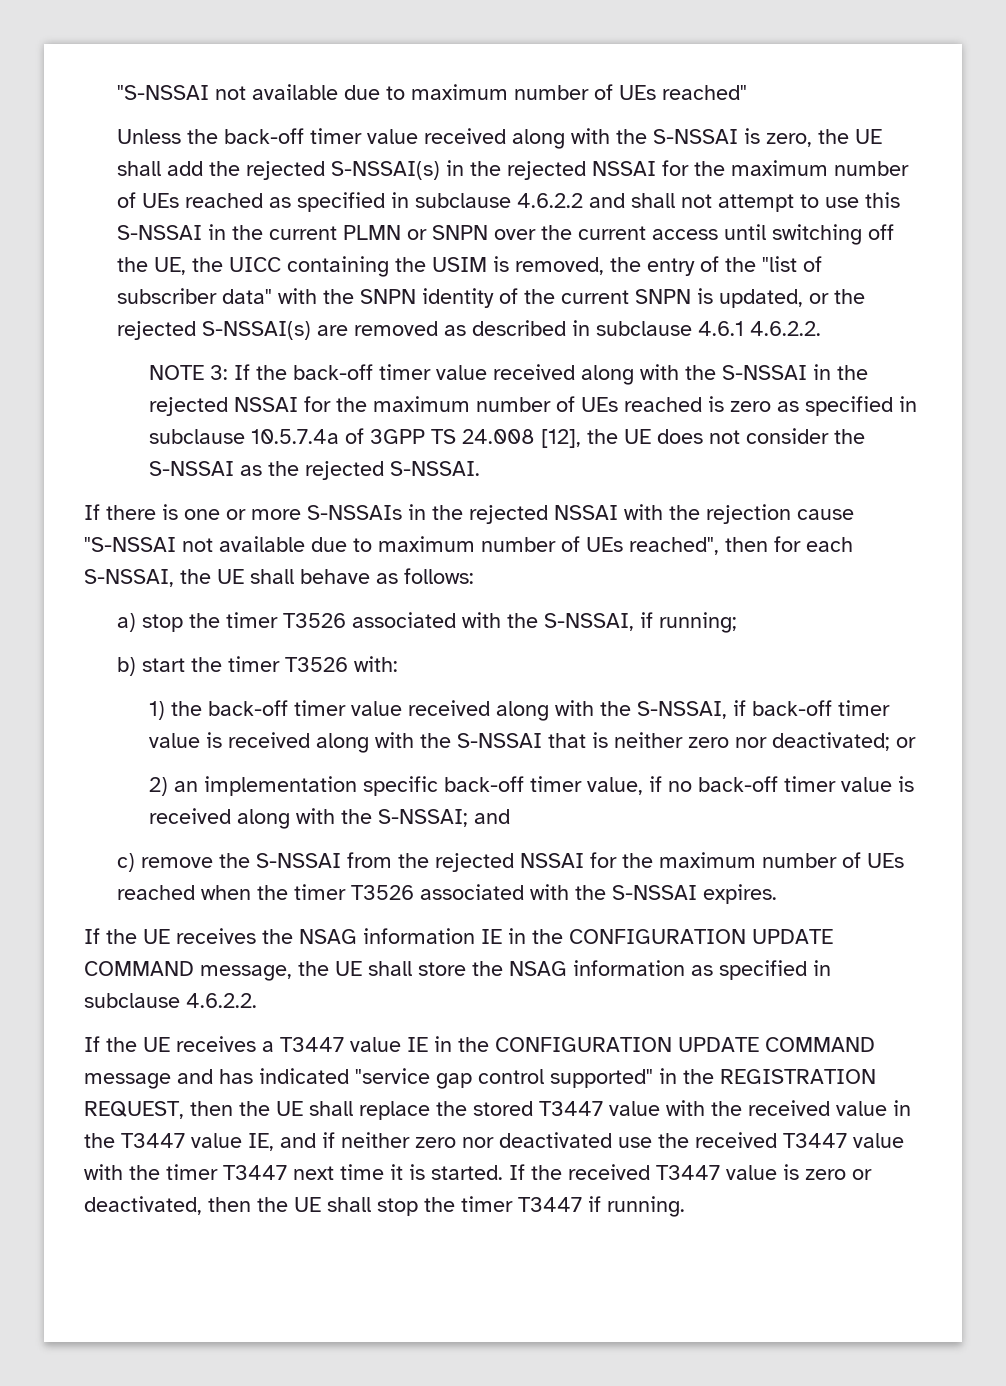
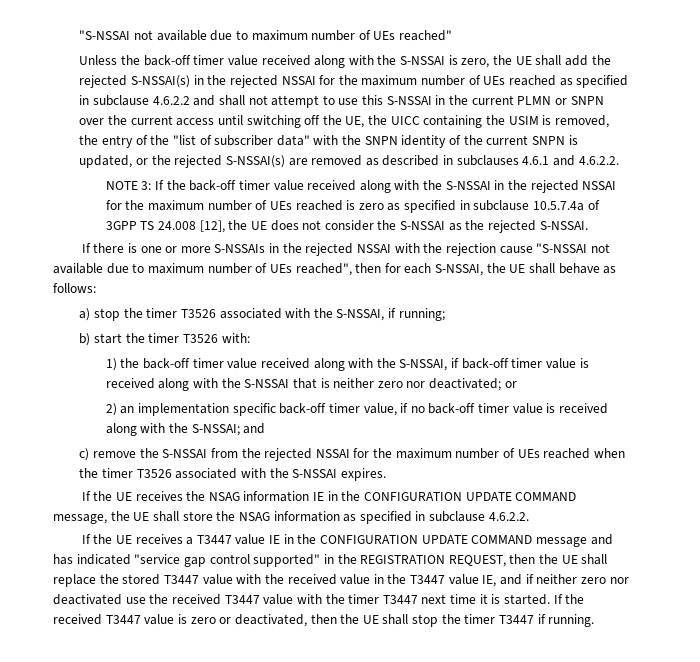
[595,321,744,336] subclause 4.6.1 -> [456,155,576,166] subclauses 4.6.1 and

